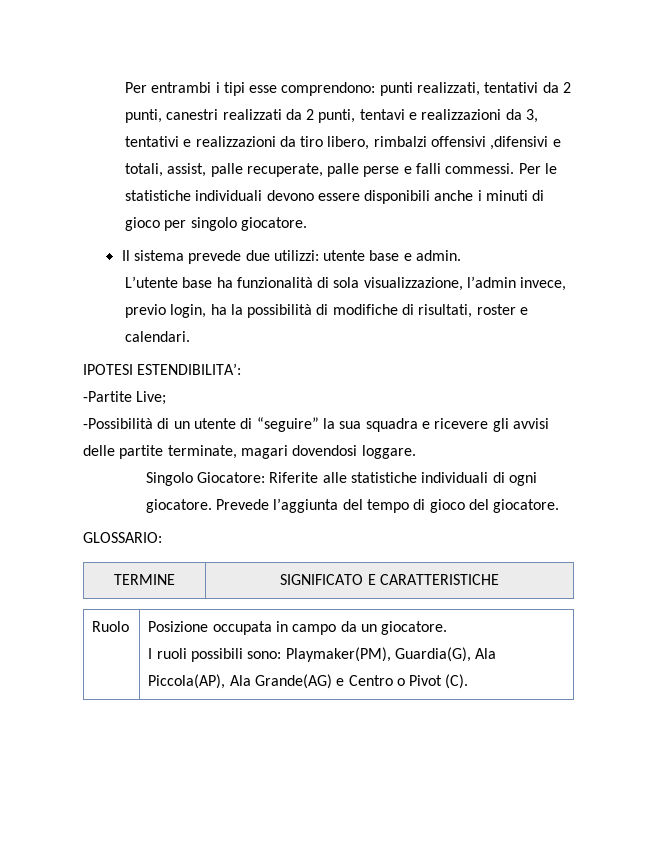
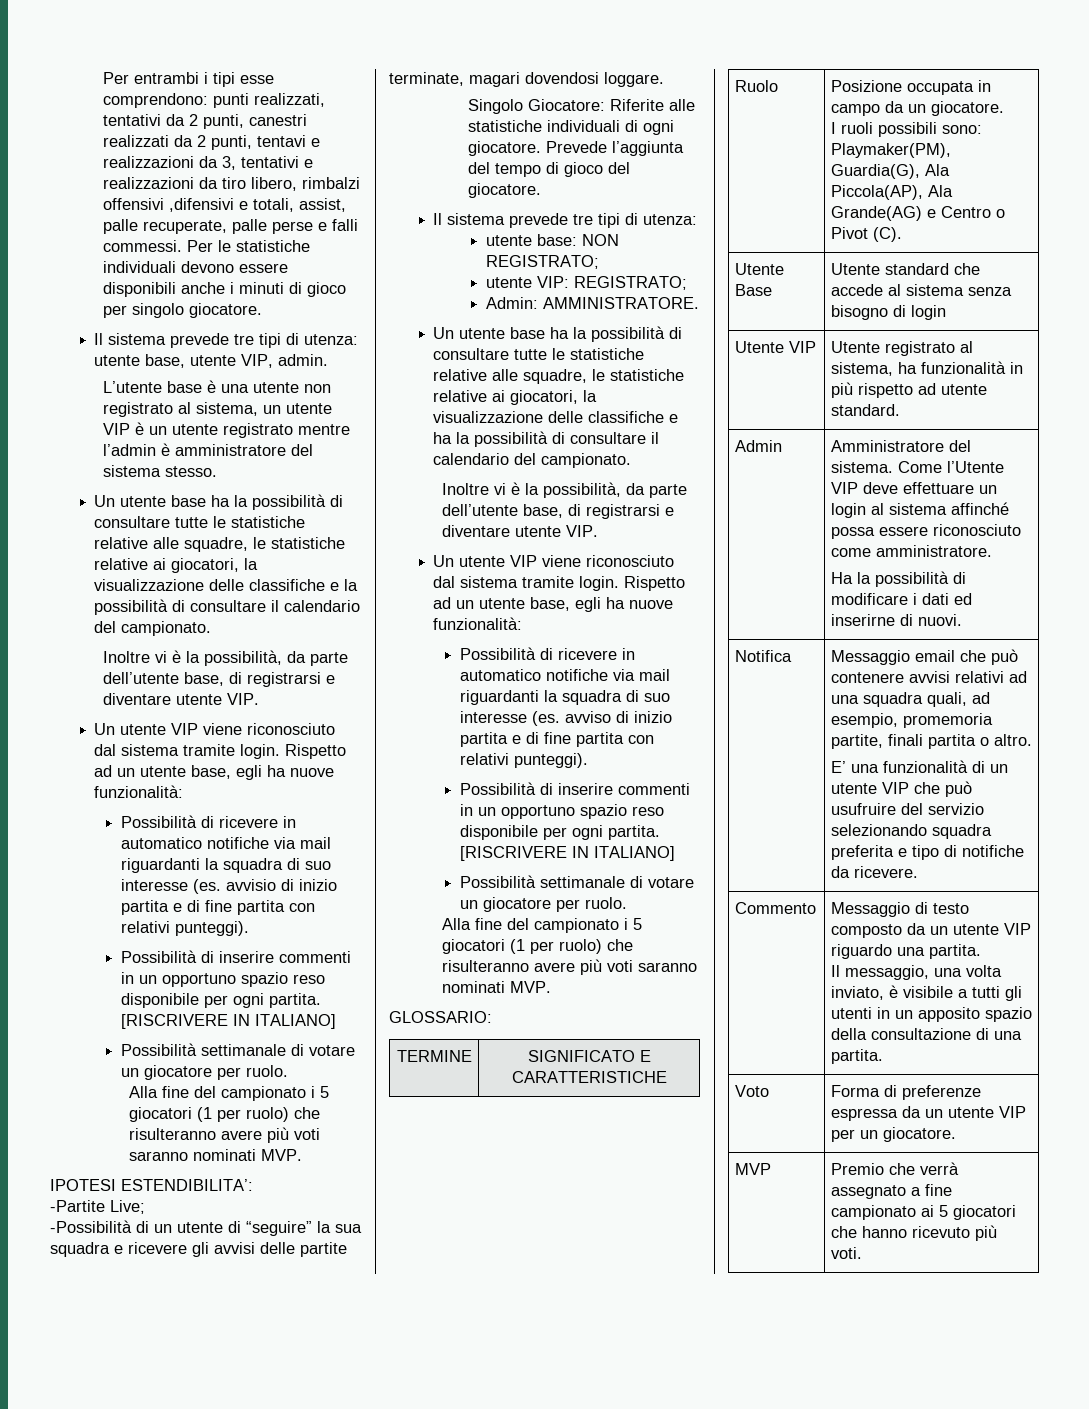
[245,250,462,261] [124,276,567,291] [124,304,529,318] [124,331,190,342] due utilizzi: utente base e admin. // L’utente base ha funzionalità di sola visualizzazione, l’admin invece, previo login, ha la possibilità di modifiche di risultati, roster e calendari. -> [234,333,359,348] [94,354,329,368] [102,380,331,393] [102,402,332,417] [102,422,350,438] [102,443,313,456] [102,465,217,477] [94,494,344,510] [94,516,306,528] [94,537,346,552] [94,558,259,573] [94,579,359,591] [94,599,361,615] [94,621,212,636] [102,650,348,666] [102,672,335,687] [102,693,259,705] [94,723,336,735] [94,744,347,759] [94,765,335,780] [94,785,184,798] [120,815,296,828] [120,837,331,849] [120,858,331,873] [120,879,337,894] [120,900,315,915] [120,921,249,936] [120,950,351,963] [120,972,325,987] [120,993,321,1008] [120,1014,336,1029] [120,1043,355,1056] [120,1065,288,1080] [128,1086,329,1101] [128,1107,320,1122] [128,1127,320,1143] [128,1149,302,1161] tre tipi di utenza: utente base, utente VIP, admin. // L’utente base è una utente non registrato al sistema, un utente VIP è un utente registrato mentre l’admin è amministratore del sistema stesso. // Un utente base ha la possibilità di consultare tutte le statistiche relative alle squadre, le statistiche relative ai giocatori, la visualizzazione delle classifiche e la possibilità di consultare il calendario del campionato. // Inoltre vi è la possibilità, da parte dell’utente base, di registrarsi e diventare utente VIP. // Un utente VIP viene riconosciuto dal sistema tramite login. Rispetto ad un utente base, egli ha nuove funzionalità: // Possibilità di ricevere in automatico notifiche via mail riguardanti la squadra di suo interesse (es. avvisio di inizio partita e di fine partita con relativi punteggi). // Possibilità di inserire commenti in un opportuno spazio reso disponibile per ogni partita. [RISCRIVERE IN ITALIANO] // Possibilità settimanale di votare un giocatore per ruolo. // Alla fine del campionato i 5 giocatori (1 per ruolo) che risulteranno avere più voti saranno nominati MVP.
(560, 506) none -> [433,213,698,228] [486,234,620,246] [486,255,600,269] [486,276,688,290] [486,297,700,309] [433,326,683,342] [433,348,645,360] [433,369,685,384] [433,390,598,405] [433,411,679,423] [433,431,660,447] [433,453,632,468] [441,482,687,498] [441,504,674,519] [441,525,598,537] [433,555,675,567] [433,576,686,591] [433,597,674,612] [433,617,523,630] [459,647,635,660] [459,669,670,681] [459,690,670,705] [459,711,672,726] [459,732,654,747] [459,753,588,768] [459,782,690,795] [459,804,664,819] [459,825,660,840] [459,846,675,861] [459,875,694,888] [459,897,627,912] [441,918,642,933] [441,939,633,954] [441,959,697,975] [441,981,551,993] // Il sistema prevede tre tipi di utenza: // utente base: NON REGISTRATO; // utente VIP: REGISTRATO; // Admin: AMMINISTRATORE. // Un utente base ha la possibilità di consultare tutte le statistiche relative alle squadre, le statistiche relative ai giocatori, la visualizzazione delle classifiche e ha la possibilità di consultare il calendario del campionato. // Inoltre vi è la possibilità, da parte dell’utente base, di registrarsi e diventare utente VIP. // Un utente VIP viene riconosciuto dal sistema tramite login. Rispetto ad un utente base, egli ha nuove funzionalità: // Possibilità di ricevere in automatico notifiche via mail riguardanti la squadra di suo interesse (es. avviso di inizio partita e di fine partita con relativi punteggi). // Possibilità di inserire commenti in un opportuno spazio reso disponibile per ogni partita. [RISCRIVERE IN ITALIANO] // Possibilità settimanale di votare un giocatore per ruolo. // Alla fine del campionato i 5 giocatori (1 per ruolo) che risulteranno avere più voti saranno nominati MVP.
(469, 681) none -> [734,263,784,275] [734,284,772,296] [830,263,980,275] [830,284,1012,296] [830,305,946,320] [734,341,816,353] [830,341,973,356] [830,361,1023,376] [830,382,987,398] [830,404,900,416] [734,440,782,452] [830,440,971,452] [830,461,1004,473] [830,482,997,494] [830,502,1009,518] [830,524,1021,539] [830,545,992,557] [830,571,966,587] [830,593,972,605] [830,614,962,626] [734,650,792,662] [830,649,1018,665] [830,671,1027,683] [830,692,990,707] [830,713,993,728] [830,734,1032,749] [830,760,1008,773] [830,781,972,797] [830,803,984,815] [830,824,992,839] [830,845,1024,860] [830,866,918,878] [734,902,816,914] [830,902,969,917] [830,923,1031,938] [830,944,981,959] [830,965,1002,980] [830,985,1022,1001] [830,1007,1032,1022] [830,1028,1022,1040] [830,1049,883,1064] [734,1085,769,1097] [830,1085,981,1100] [830,1106,1026,1121] [830,1127,956,1142] [734,1163,771,1175] [830,1162,959,1175] [830,1184,952,1199] [830,1205,1016,1220] [830,1225,997,1241] [830,1247,862,1259] // Utente Base | Utente standard che accede al sistema senza bisogno di login // Utente VIP | Utente registrato al sistema, ha funzionalità in più rispetto ad utente standard. // Admin | Amministratore del sistema. Come l’Utente VIP deve effettuare un login al sistema affinché possa essere riconosciuto come amministratore. // Ha la possibilità di modificare i dati ed inserirne di nuovi. // Notifica | Messaggio email che può contenere avvisi relativi ad una squadra quali, ad esempio, promemoria partite, finali partita o altro. // E’ una funzionalità di un utente VIP che può usufruire del servizio selezionando squadra preferita e tipo di notifiche da ricevere. // Commento | Messaggio di testo composto da un utente VIP riguardo una partita. // Il messaggio, una volta inviato, è visibile a tutti gli utenti in un apposito spazio della consultazione di una partita. // Voto | Forma di preferenze espressa da un utente VIP per un giocatore. // MVP | Premio che verrà assegnato a fine campionato ai 5 giocatori che hanno ricevuto più voti.

